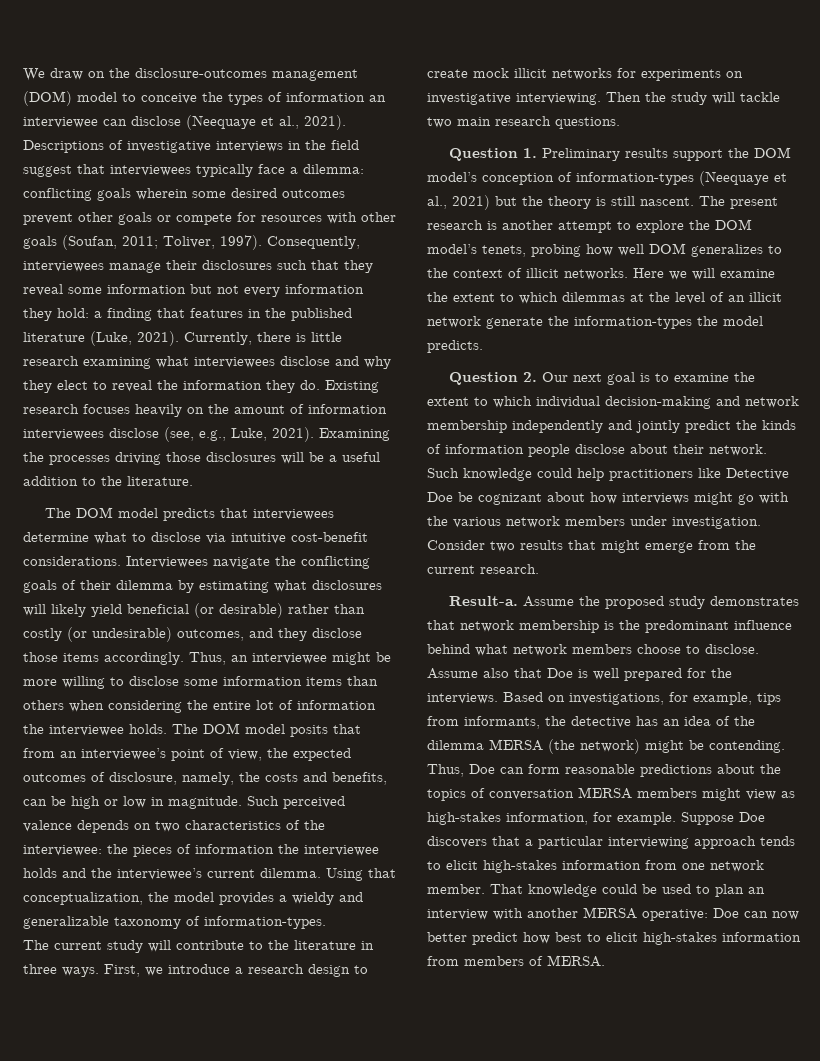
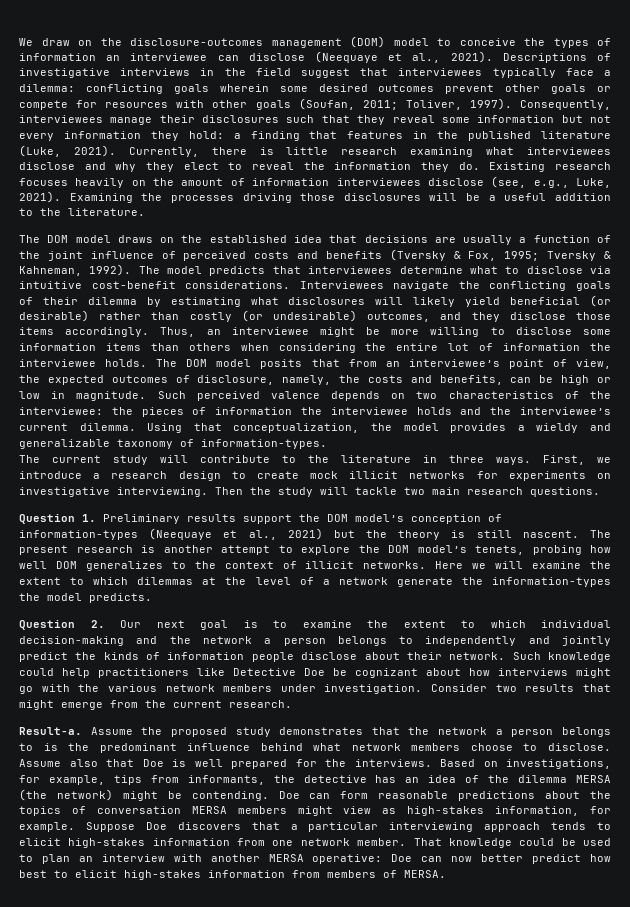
(158, 513) none -> [117,235,611,245] [19,249,611,261] [19,264,203,276] draws on the established idea that decisions are usually a function of the joint influence of perceived costs and benefits (Tversky & Fox, 1995; Tversky & Kahneman, 1992). The model
[728,292,782,302] an illicit -> [322,579,330,585] a
[745,396,799,408] [427,420,507,433] network membership -> [169,636,414,646] the network a person belongs to
[460,620,599,633] network membership -> [408,727,611,737] [19,743,33,751] the network a person belongs to
[427,764,464,777] Thus, -> (269, 796) none

